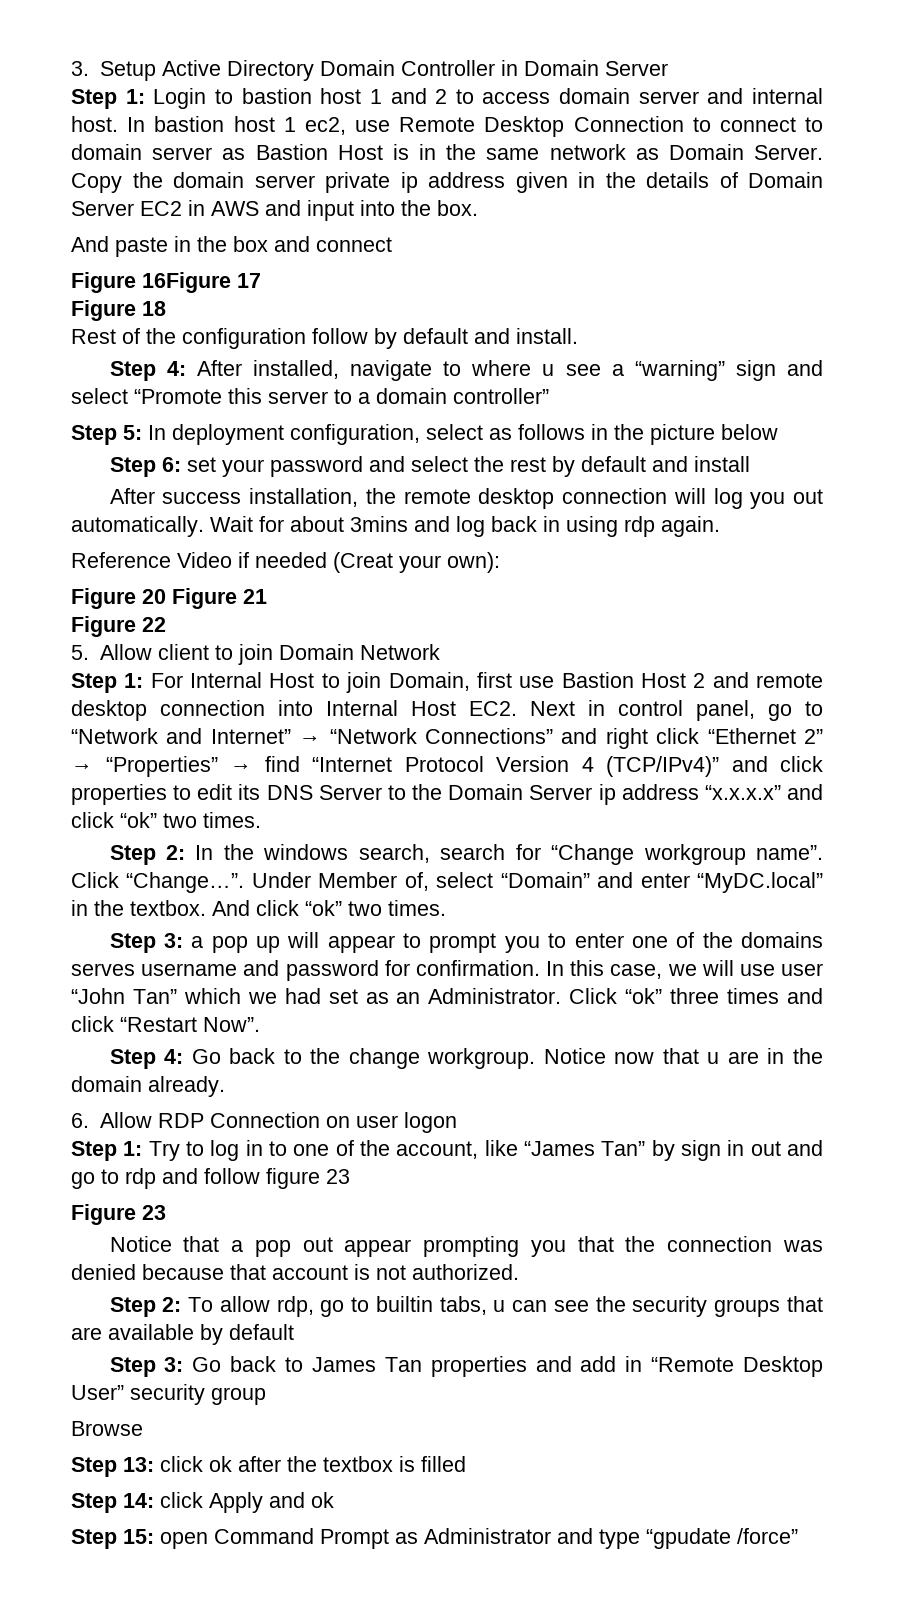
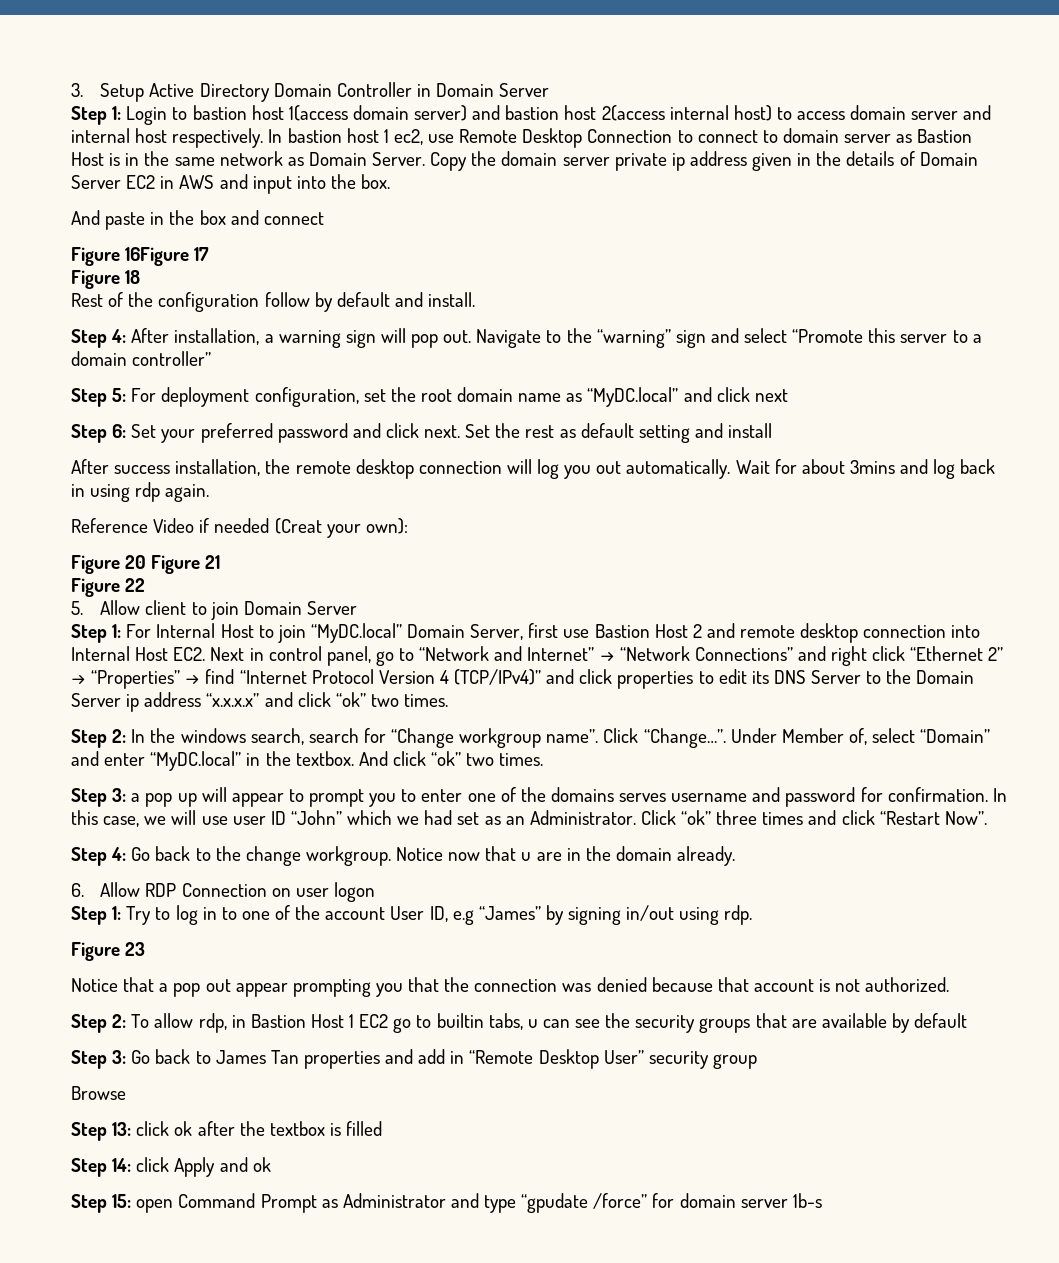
[369,88,448,104] 1 and 2 -> [288,105,772,121] 1(access domain server) and bastion host 2(access internal host)
[71,116,118,132] host. -> [135,128,264,148] host respectively.
[252,360,624,381] installed, navigate to where u see a -> [174,328,592,348] installation, a warning sign will pop out. Navigate to the
[148,425,166,440] In -> [131,388,157,402] For
[426,424,778,445] [109,456,646,477] select as follows in the picture below // Step 6: set your password and select the rest by default -> [363,387,788,407] [71,423,690,443] set the root domain name as “MyDC.local” and click next // Step 6: Set your preferred password and click next. Set the rest as default setting
[359,644,440,660] Network -> [306,601,357,615] Server
[388,672,470,691] Domain, -> [310,623,524,643] “MyDC.local” Domain Server,
[71,988,177,1004] “John Tan” -> [270,810,342,825] ID “John”
[396,1140,824,1161] [71,1168,350,1189] account, like “James Tan” by sign in out and go to rdp and follow figure 23 -> [325,905,753,925] account User ID, e.g “James” by signing in/out using rdp.
(314, 1306) none -> [231,1014,389,1028] in Bastion Host 1 EC2
(798, 1536) none -> [652,1193,822,1208] for domain server 1b-s

